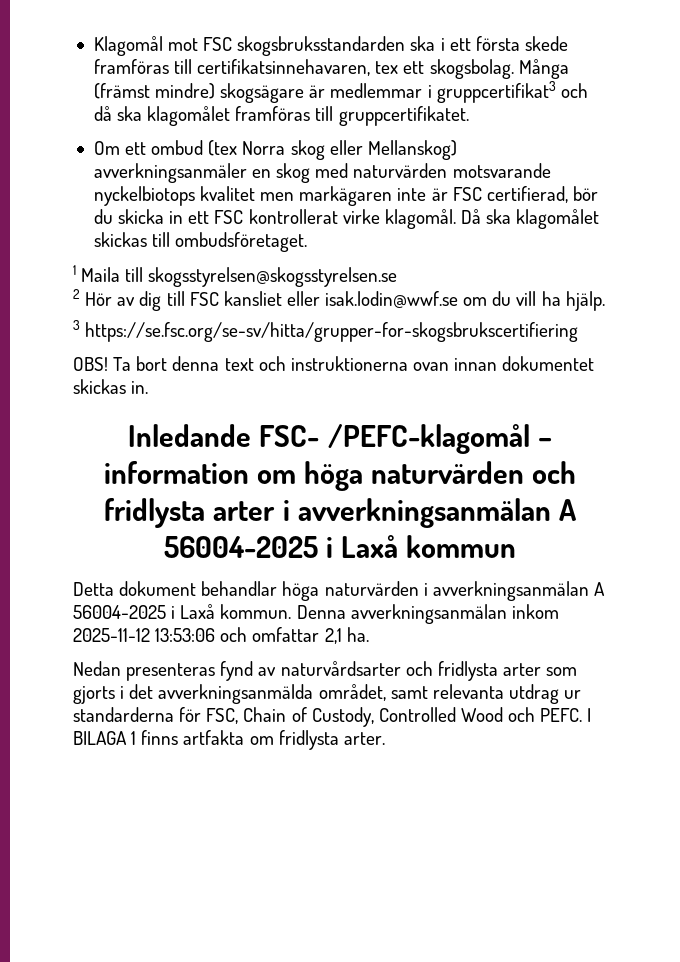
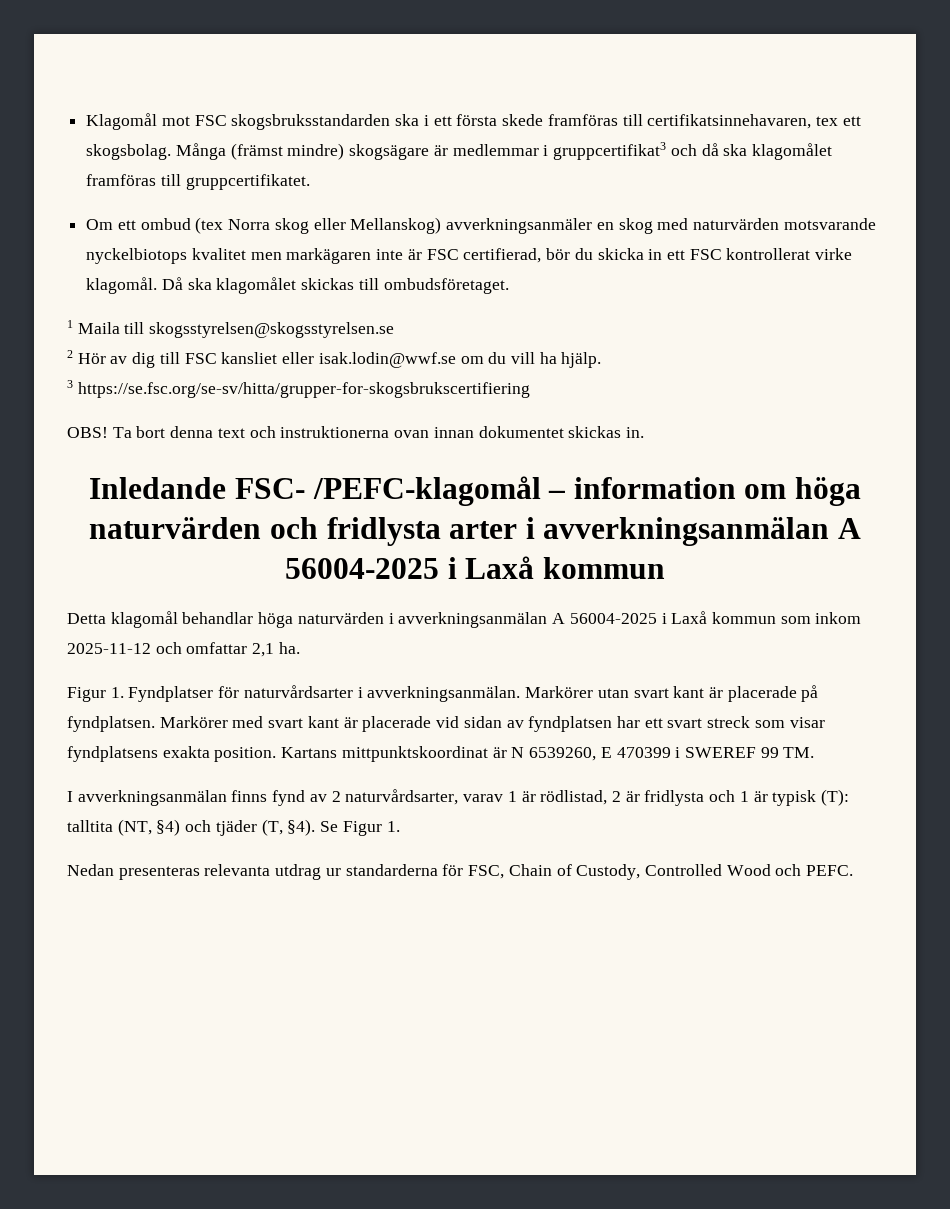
[119,581,197,596] dokument -> [110,611,178,628] klagomål
[220,604,507,624] kommun. Denna avverkningsanmälan -> [711,612,811,624] kommun som
[155,628,216,642] 13:53:06 -> (151, 648) none
[73,661,578,681] [73,684,428,704] Nedan presenteras fynd av naturvårdsarter och fridlysta arter som gjorts i det avverkningsanmälda området, samt -> [67,685,819,702] [67,716,825,732] [67,746,815,762] [67,789,850,806] [67,819,400,836] [67,864,200,880] Figur 1. Fyndplatser för naturvårdsarter i avverkningsanmälan. Markörer utan svart kant är placerade på fyndplatsen. Markörer med svart kant är placerade vid sidan av fyndplatsen har ett svart streck som visar fyndplatsens exakta position. Kartans mittpunktskoordinat är N 6539260, E 470399 i SWEREF 99 TM. // I avverkningsanmälan finns fynd av 2 naturvårdsarter, varav 1 är rödlistad, 2 är fridlysta och 1 är typisk (T): talltita (NT, §4) och tjäder (T, §4). Se Figur 1. // Nedan presenteras
[587,708,592,722] [73,730,385,750] I BILAGA 1 finns artfakta om fridlysta arter. -> (854, 870) none

